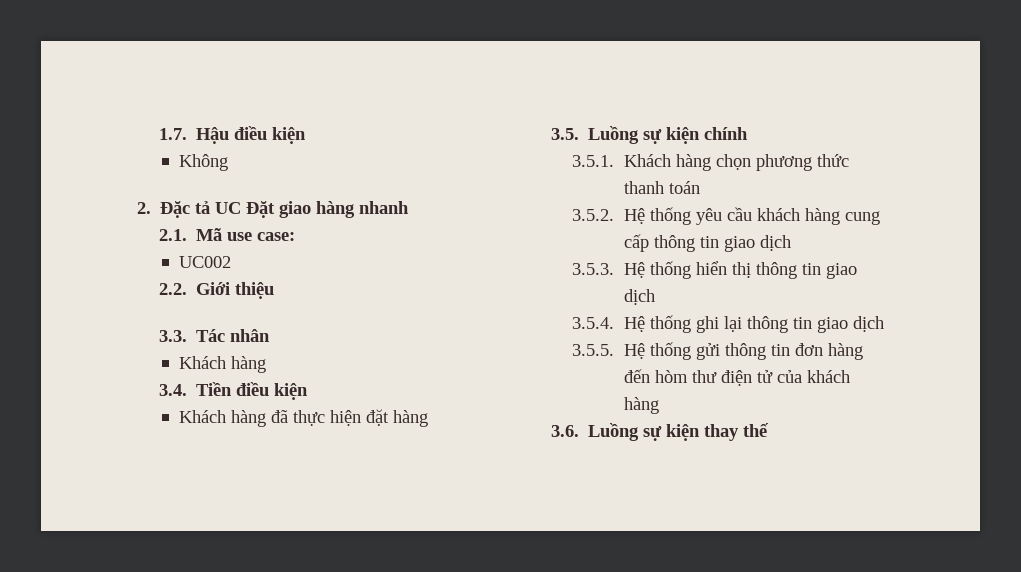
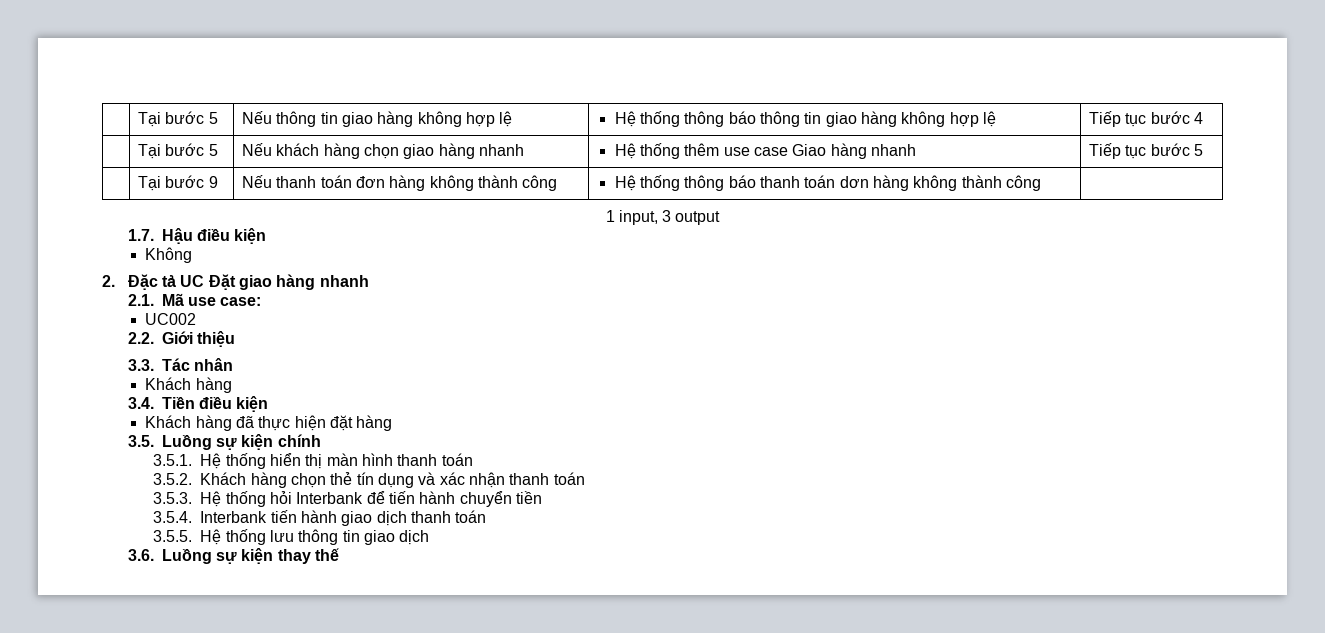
(158, 134) none -> [138,111,218,127] [242,111,513,127] [614,111,996,127] [1089,111,1204,127] [138,143,218,159] [242,143,525,159] [614,143,916,159] [1089,143,1204,159] [138,175,218,191] [242,175,558,191] [614,175,1041,191] [605,210,721,225] | Tại bước 5 | Nếu thông tin giao hàng không hợp lệ | Hệ thống thông báo thông tin giao hàng không hợp lệ | Tiếp tục bước 4 // | Tại bước 5 | Nếu khách hàng chọn giao hàng nhanh | Hệ thống thêm use case Giao hàng nhanh | Tiếp tục bước 5 // | Tại bước 9 | Nếu thanh toán đơn hàng không thành công | Hệ thống thông báo thanh toán dơn hàng không thành công | // 1 input, 3 output //
[623,154,849,171] [623,181,700,194] [572,207,880,225] [623,234,791,252] [572,261,857,279] [623,289,655,305] [572,315,884,333] [572,342,863,360] [623,369,850,386] [623,397,659,414] Khách hàng chọn phương thức thanh toán // 3.5.2. Hệ thống yêu cầu khách hàng cung cấp thông tin giao dịch // 3.5.3. Hệ thống hiển thị thông tin giao dịch // 3.5.4. Hệ thống ghi lại thông tin giao dịch // 3.5.5. Hệ thống gửi thông tin đơn hàng đến hòm thư điện tử của khách hàng -> [200,453,473,469] [153,472,585,488] [153,491,542,507] [153,510,487,526] [153,529,430,545] Hệ thống hiển thị màn hình thanh toán // 3.5.2. Khách hàng chọn thẻ tín dụng và xác nhận thanh toán // 3.5.3. Hệ thống hỏi Interbank để tiến hành chuyển tiền // 3.5.4. Interbank tiến hành giao dịch thanh toán // 3.5.5. Hệ thống lưu thông tin giao dịch

